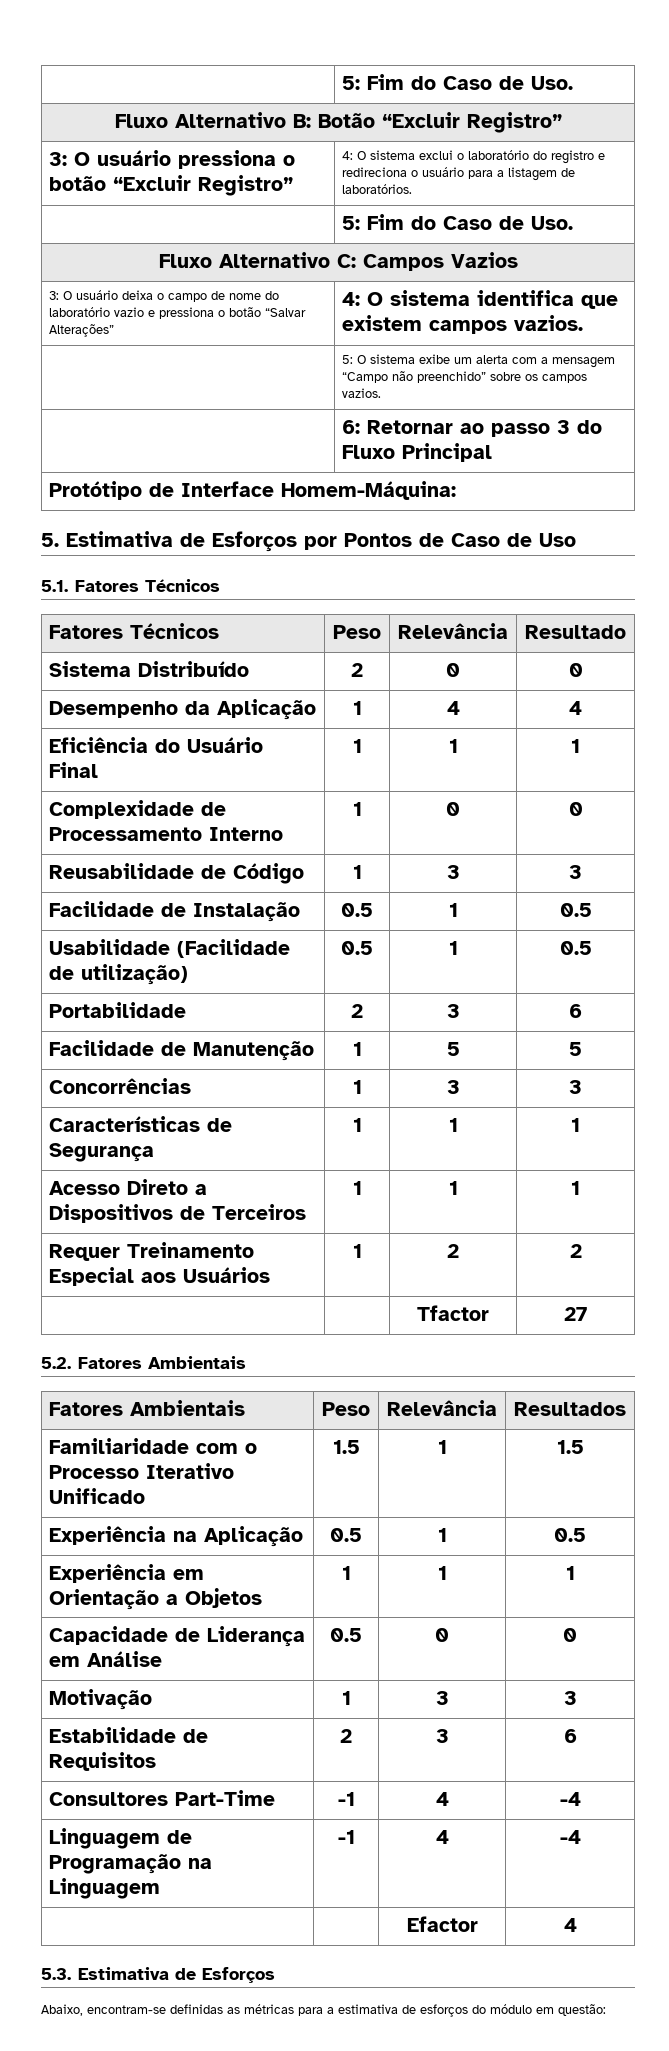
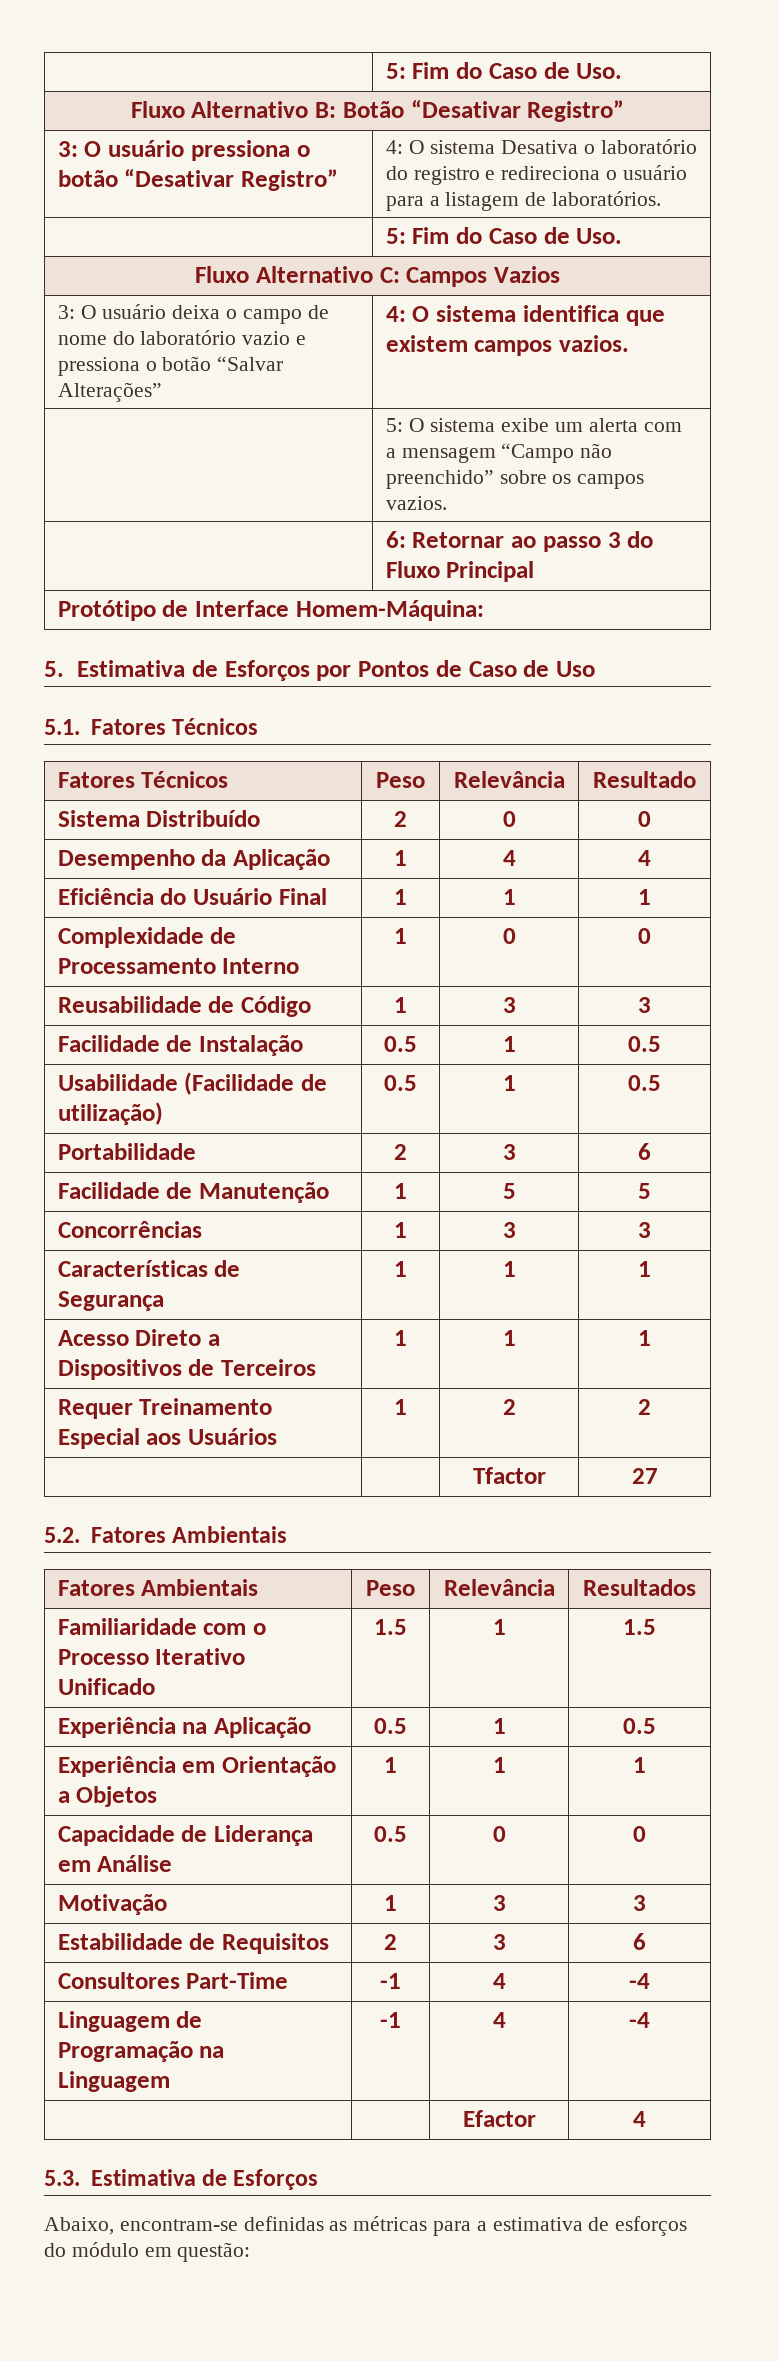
[381,112,460,128] “Excluir -> [410,100,521,118] “Desativar
[112,175,191,191] “Excluir -> [124,169,235,187] “Desativar
[418,150,453,160] exclui -> [501,140,579,154] Desativa

